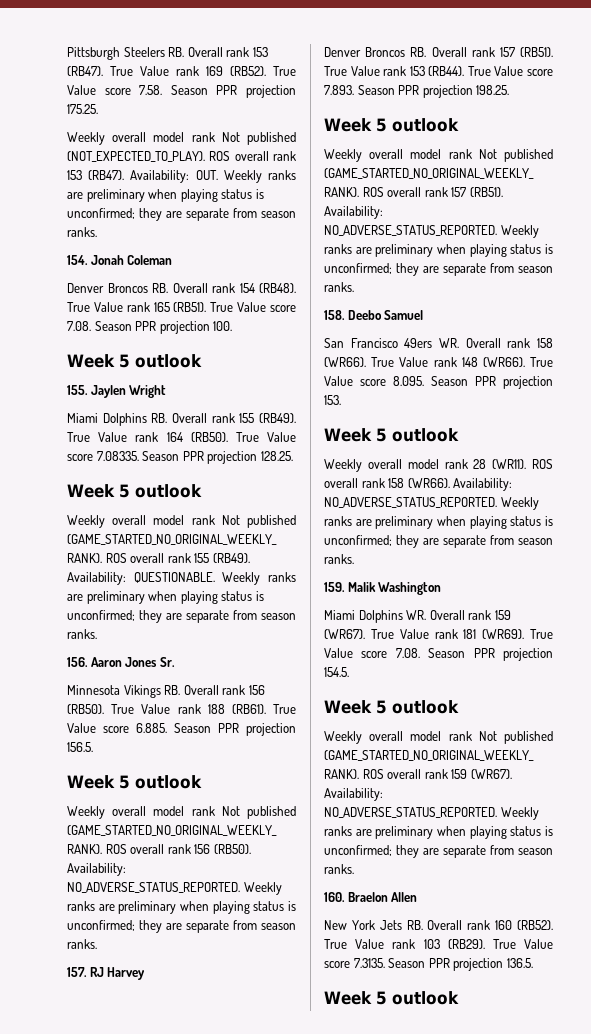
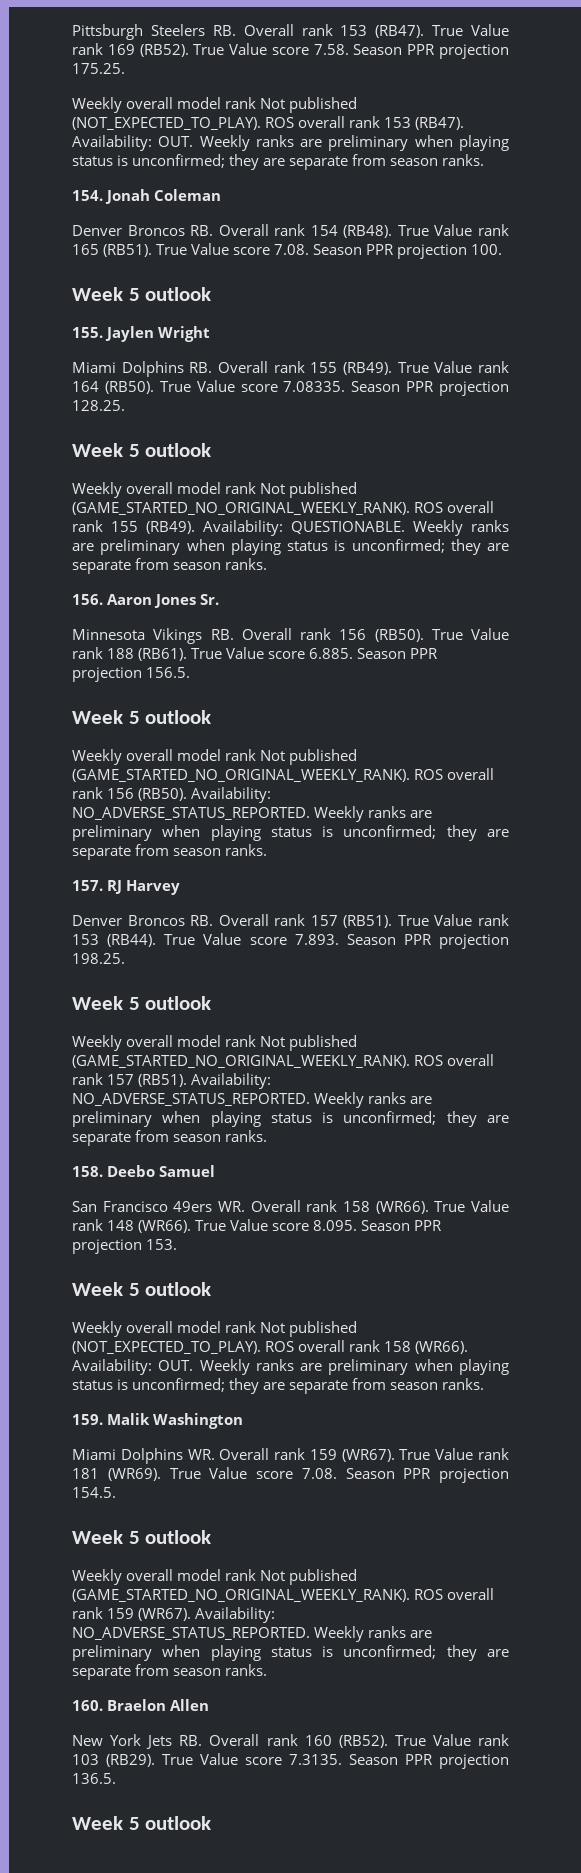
[473,459,527,469] 28 (WR11). -> [260,1321,358,1337] [72,1341,261,1354] Not published (NOT_EXPECTED_TO_PLAY).
[324,497,497,508] NO_ADVERSE_STATUS_REPORTED. -> [158,1360,194,1371] OUT.

